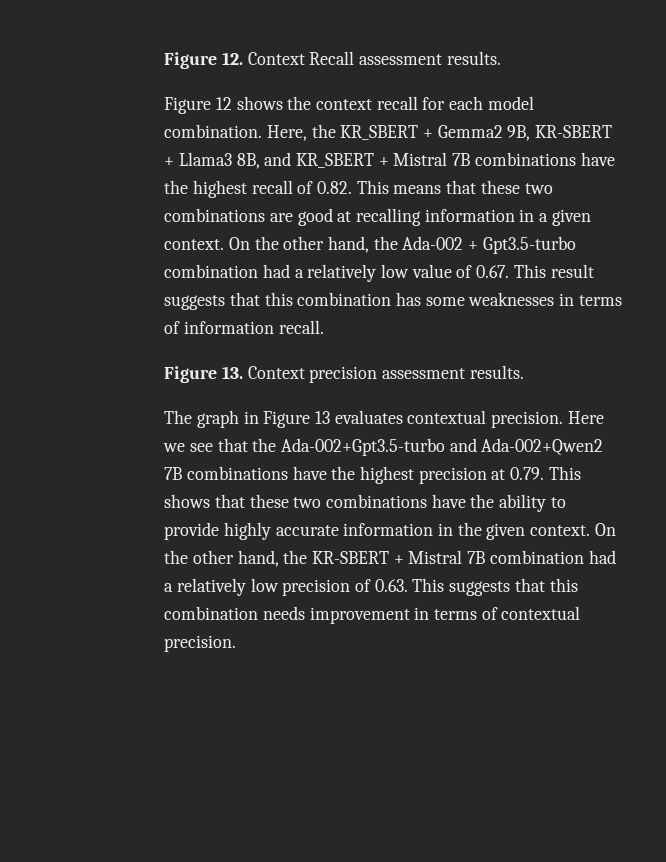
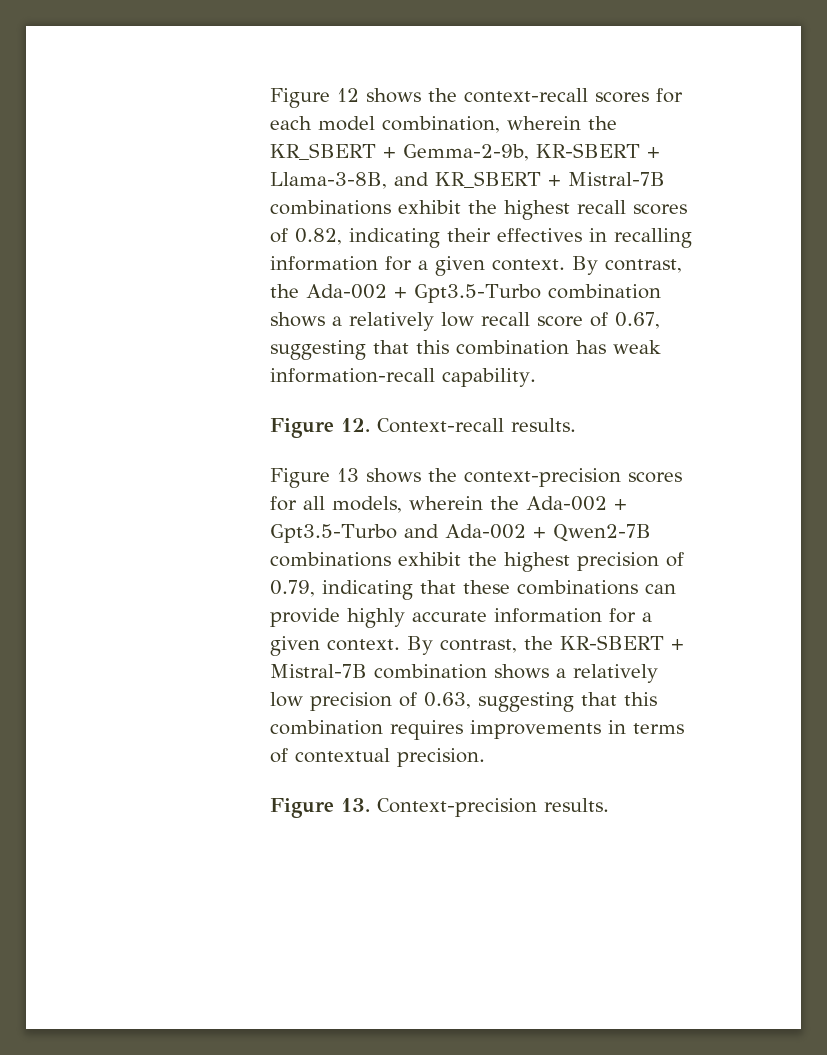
[164,51,501,69] [164,97,212,114] Figure 12. Context Recall assessment results. // Figure -> [270,88,331,108] Figure
[315,96,418,110] context recall -> [464,88,650,103] context-recall scores
[164,124,307,141] combination. Here, -> [382,116,582,133] combination, wherein
[437,125,613,141] [164,152,615,169] [164,180,553,198] [164,208,352,226] Gemma2 9B, KR-SBERT + Llama3 8B, and KR_SBERT + Mistral 7B combinations have the highest recall of 0.82. This means that these two combinations are good at -> [403,143,661,161] [270,171,666,189] [270,200,688,220] [270,228,608,248] Gemma-2-9b, KR-SBERT + Llama-3-8B, and KR_SBERT + Mistral-7B combinations exhibit the highest recall scores of 0.82, indicating their effectives in
[519,209,591,226] [164,236,576,254] [164,264,594,282] [164,292,622,310] [164,320,324,334] [164,365,524,383] [164,410,604,428] [163,438,604,456] [164,466,581,484] [164,494,566,512] [164,522,616,540] [164,550,616,567] in a given context. On the other hand, the Ada-002 + Gpt3.5-turbo combination had a relatively low value of 0.67. This result suggests that this combination has some weaknesses in terms of information recall. // Figure 13. Context precision assessment results. // The graph in Figure 13 evaluates contextual precision. Here we see that the Ada-002+Gpt3.5-turbo and Ada-002+Qwen2 7B combinations have the highest precision at 0.79. This shows that these two combinations have the ability to provide highly accurate information in the given context. On the other hand, the KR-SBERT + Mistral 7B combination had -> [385,256,683,276] [270,284,662,303] [270,312,661,331] [270,340,662,360] [270,368,537,387] [270,418,577,438] [270,468,683,488] [270,496,628,513] [270,524,652,543] [270,552,685,572] [270,580,677,600] [270,608,653,628] [270,635,685,656] [270,664,550,679] for a given context. By contrast, the Ada-002 + Gpt3.5-Turbo combination shows a relatively low recall score of 0.67, suggesting that this combination has weak information-recall capability. // Figure 12. Context-recall results. // Figure 13 shows the context-precision scores for all models, wherein the Ada-002 + Gpt3.5-Turbo and Ada-002 + Qwen2-7B combinations exhibit the highest precision of 0.79, indicating that these combinations can provide highly accurate information for a given context. By contrast, the KR-SBERT + Mistral-7B combination shows
[374,578,578,596] [164,606,410,624] 0.63. This suggests that this combination needs improvement -> [424,692,658,712] [270,720,602,740] 0.63, suggesting that this combination requires improvements
(237, 643) none -> [270,798,610,818] // Figure 13. Context-precision results.

